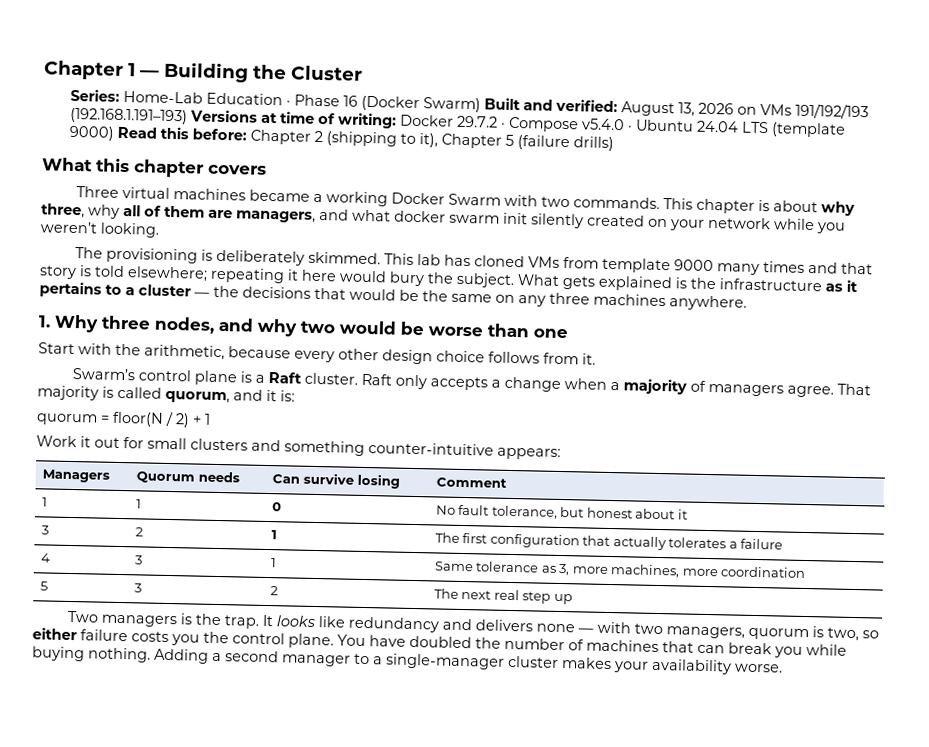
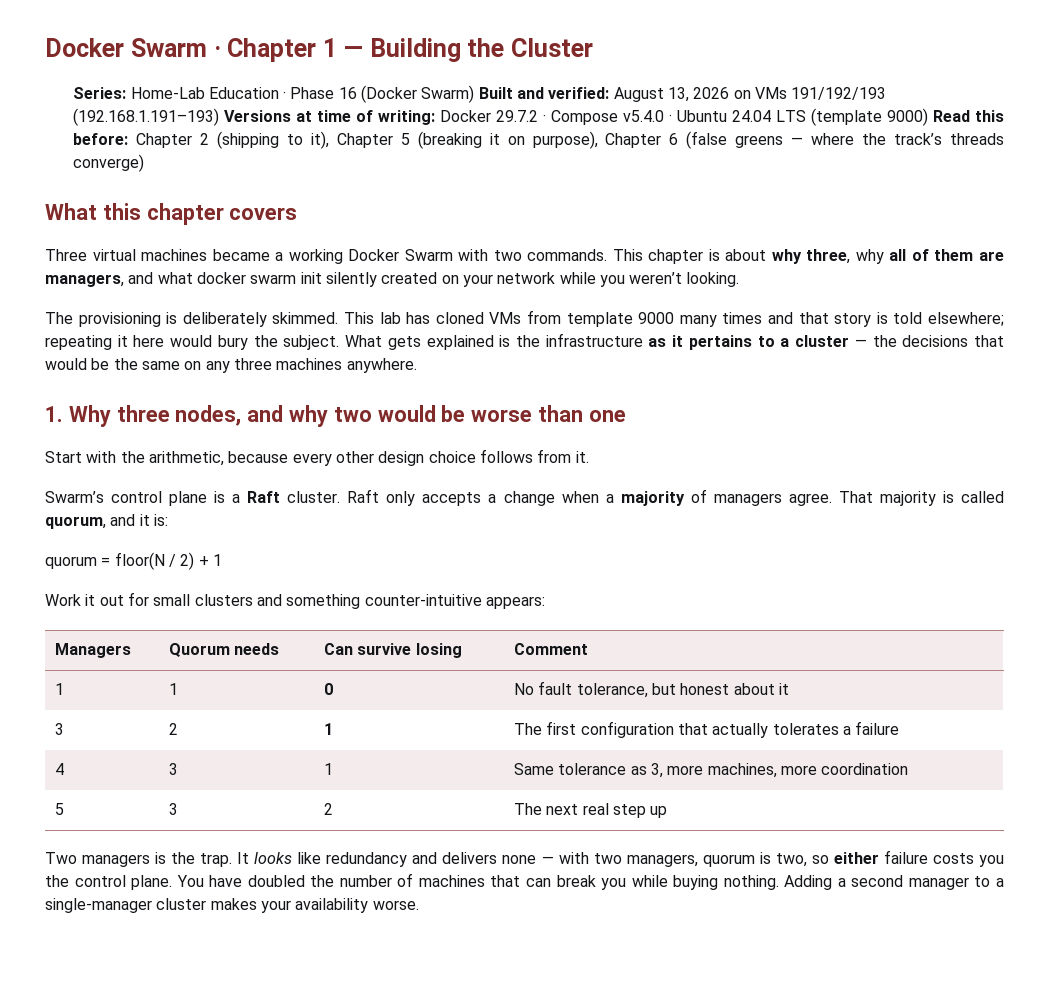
(43, 70) none -> [45,38,221,57] Docker Swarm ·
[517,135,615,152] (failure drills) -> [417,131,1005,149] [73,154,145,172] (breaking it on purpose), Chapter 6 (false greens — where the track’s threads converge)

